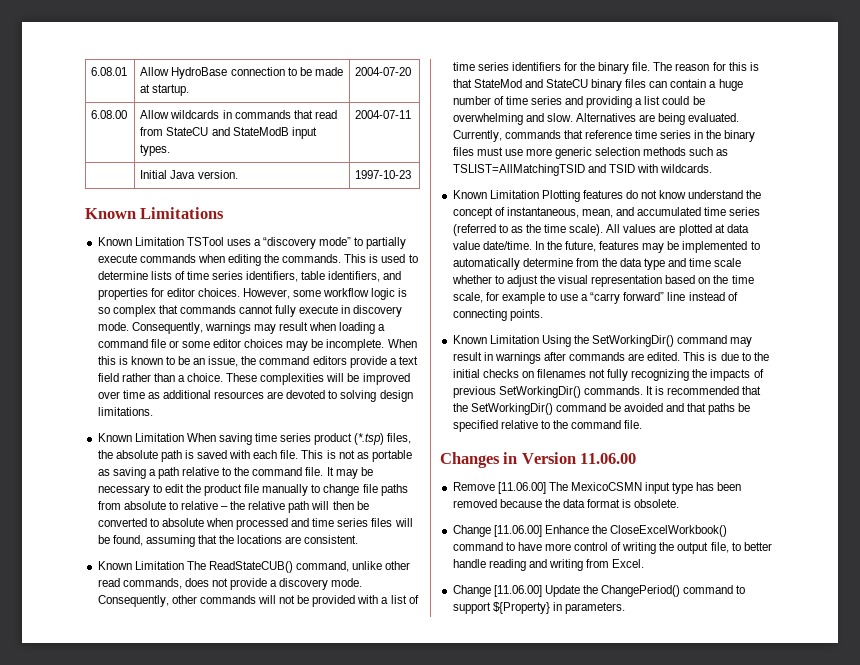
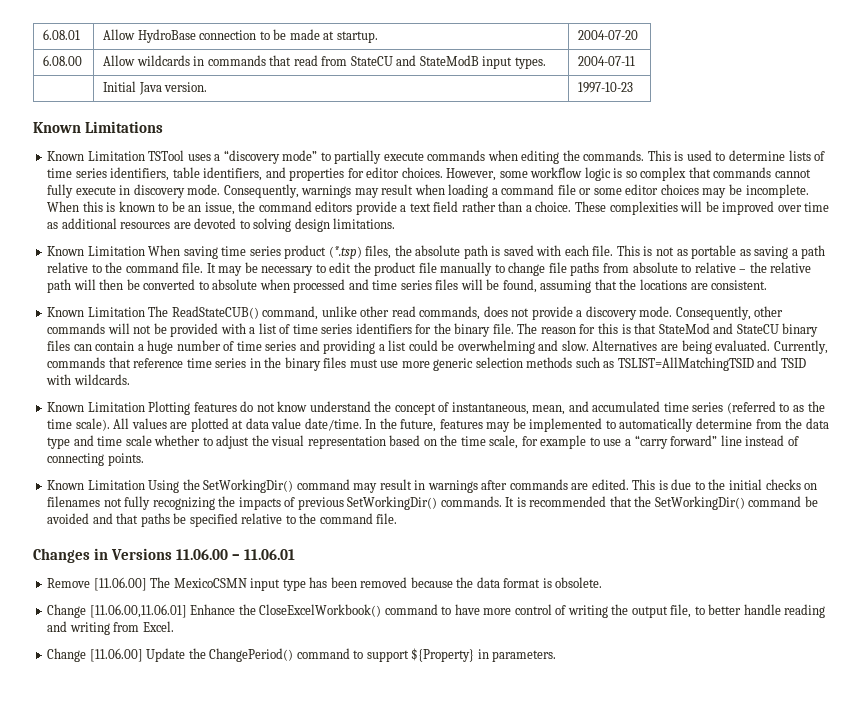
[521,452,576,464] Version -> [111,548,173,560] Versions
(637, 458) none -> [232,549,296,560] – 11.06.01
[493,525,542,537] [11.06.00] -> [89,604,187,618] [11.06.00,11.06.01]

